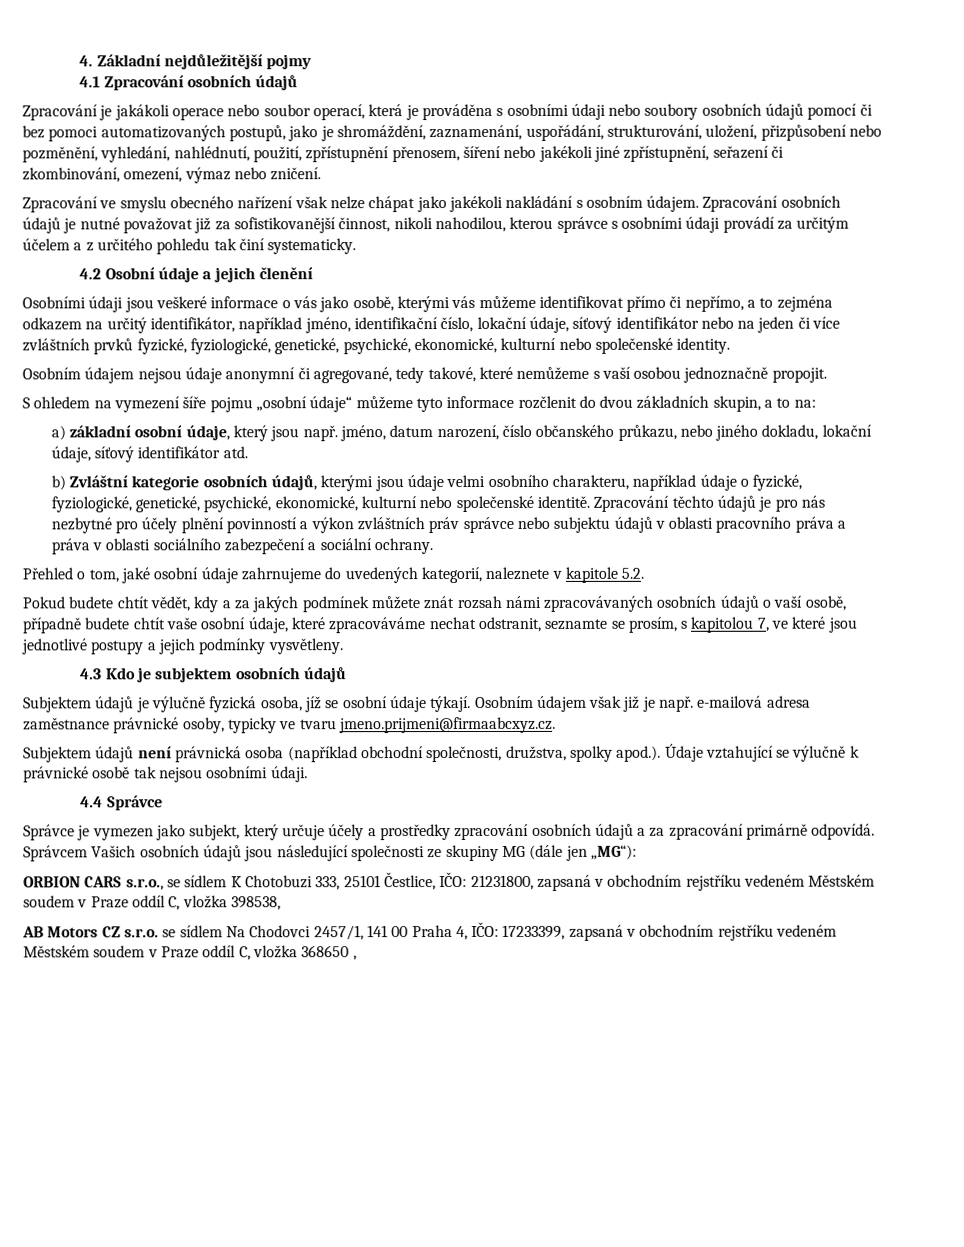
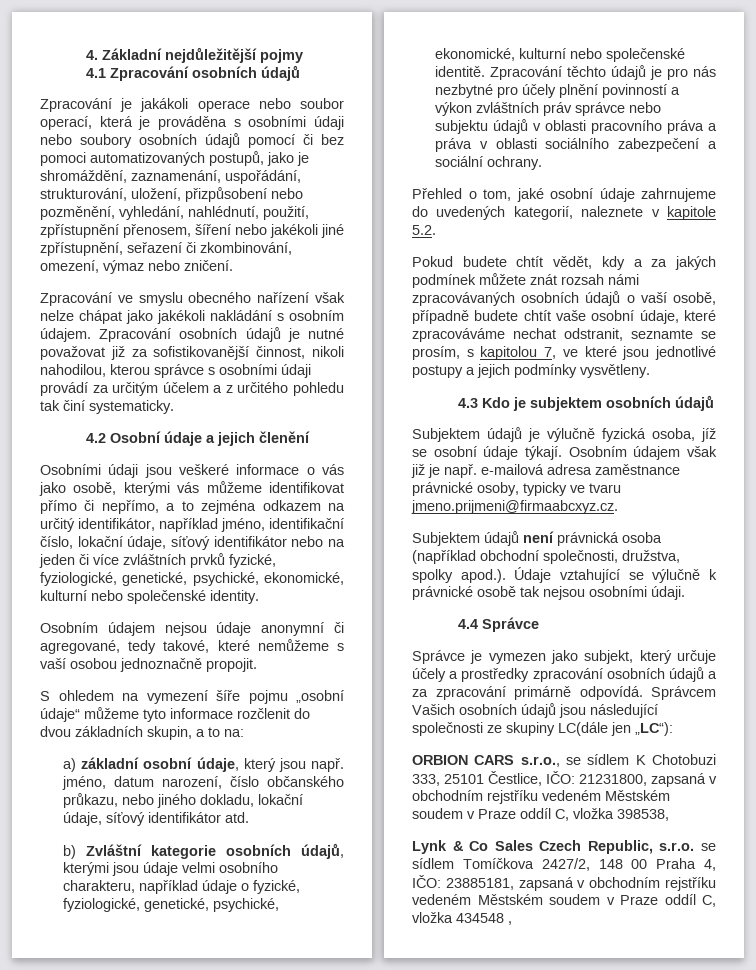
[501,844,637,861] MG (dále jen „MG“): -> [558,722,673,736] LC(dále jen „LC“):
[22,925,388,941] AB Motors CZ s.r.o. se sídlem Na Chodovci 2457/1, 141 -> [412,840,716,854] [412,858,623,871] Lynk & Co Sales Czech Republic, s.r.o. se sídlem Tomíčkova 2427/2, 148
[502,924,566,940] 17233399, -> [445,878,514,890] 23885181,
[301,945,350,958] 368650 -> [456,913,504,923] 434548

